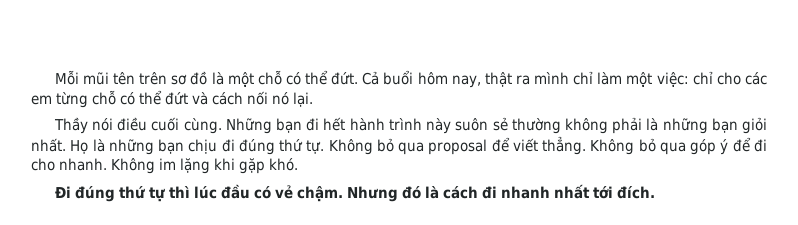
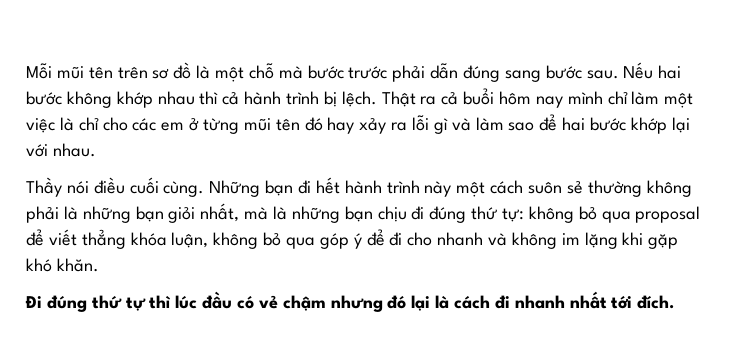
[285,70,530,88] có thể đứt. Cả buổi hôm nay, thật ra -> [278,62,682,82] [26,88,563,108] mà bước trước phải dẫn đúng sang bước sau. Nếu hai bước không khớp nhau thì cả hành trình bị lệch. Thật ra cả buổi hôm nay
[656,72,689,87] việc: -> [26,117,74,133] việc là
[56,90,313,108] từng chỗ có thể đứt và cách nối nó lại. -> [189,114,690,134] [26,143,96,157] ở từng mũi tên đó hay xảy ra lỗi gì và làm sao để hai bước khớp lại với nhau.
(452, 126) none -> [456,180,524,197] một cách
[31,138,89,154] nhất. Họ -> [200,203,269,222] nhất, mà
[306,139,373,155] tự. Không -> [502,206,574,223] tự: không
[542,136,635,155] thẳng. Không -> [81,229,259,249] thẳng khóa luận, không
[59,158,155,174] nhanh. Không -> [437,232,557,249] nhanh và không
[269,158,298,171] khó. -> [26,258,99,272] khó khăn.
[296,186,421,202] chậm. Nhưng đó -> [282,295,431,312] chậm nhưng đó lại

